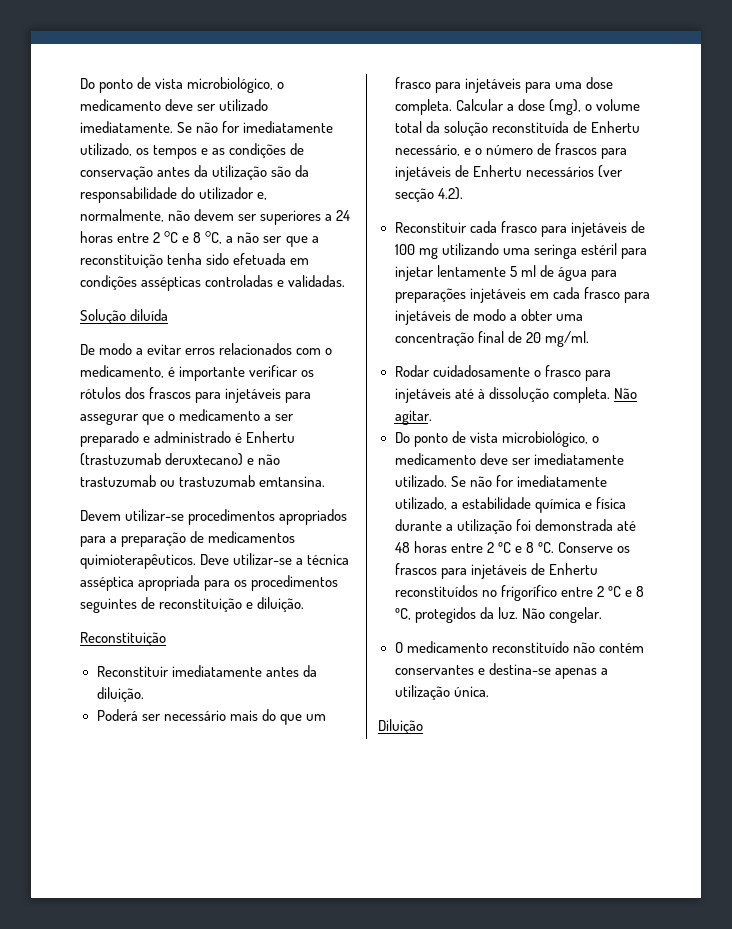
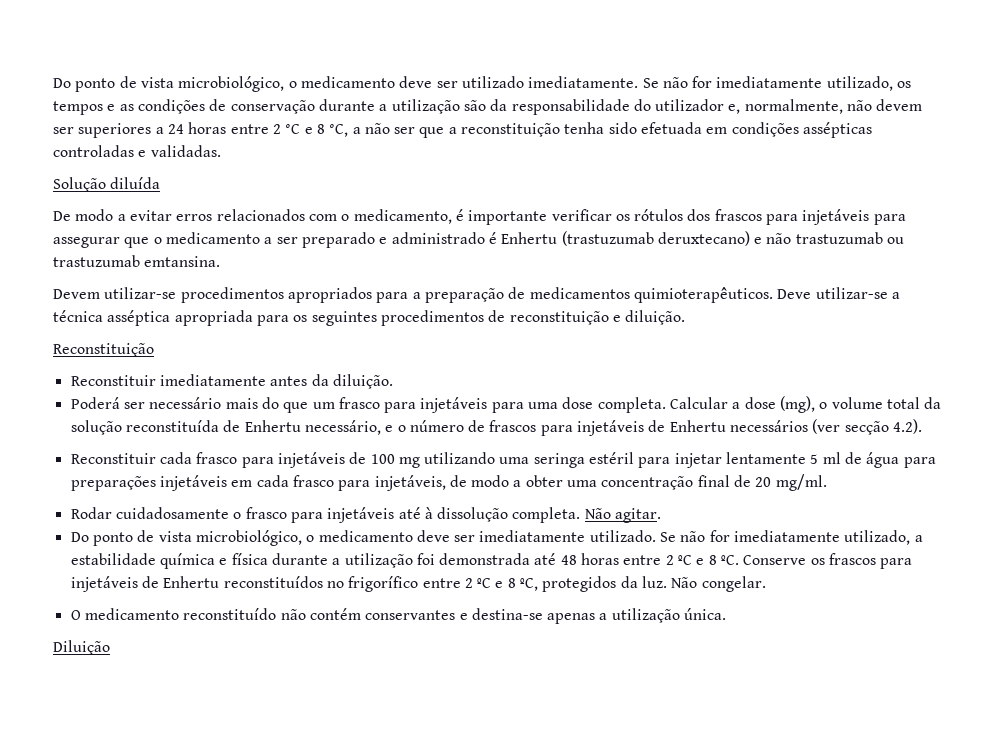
[157,165,209,177] antes da -> [318,99,388,111] durante a
[251,575,339,591] [80,598,137,613] procedimentos seguintes -> [311,310,484,326] seguintes procedimentos
[394,310,451,325] injetáveis -> [374,475,446,491] injetáveis,

